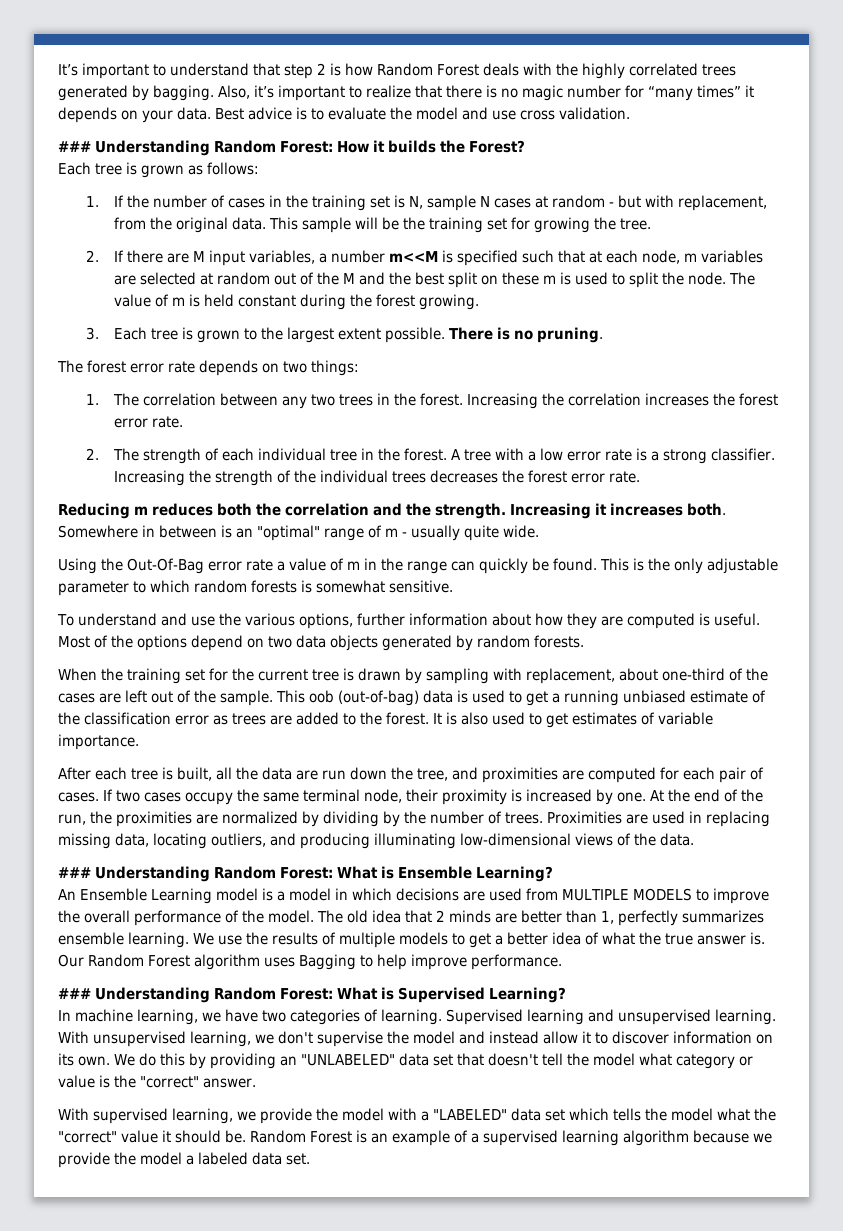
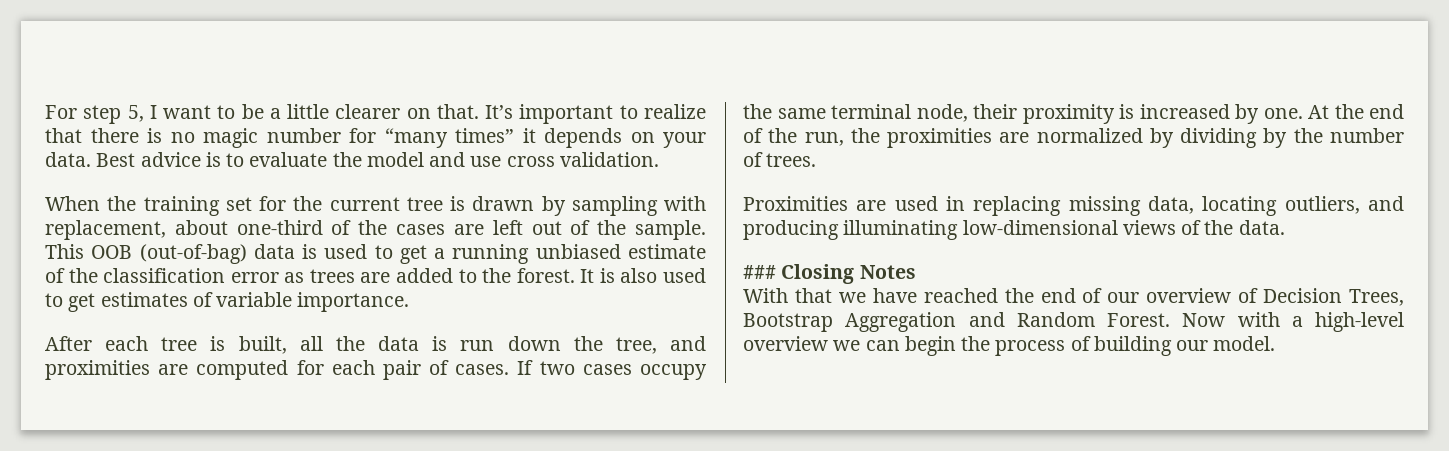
[58,63,736,79] [58,85,274,101] It’s important to understand that step 2 is how Random Forest deals with the highly correlated trees generated by bagging. Also, it’s -> [45,104,514,124] For step 5, I want to be a little clearer on that. It’s
[58,140,525,156] [58,162,259,178] [86,195,768,211] [114,217,652,233] [86,250,764,266] [114,272,756,288] [114,294,480,310] [86,327,604,343] [57,360,359,376] [86,393,779,409] [114,416,184,428] [86,448,776,464] [114,470,641,486] [58,503,726,519] [58,525,539,541] [58,558,778,574] [58,580,453,596] [57,613,760,629] [58,635,584,651] // ### Understanding Random Forest: How it builds the Forest? // Each tree is grown as follows: // 1. If the number of cases in the training set is N, sample N cases at random - but with replacement, from the original data. This sample will be the training set for growing the tree. // 2. If there are M input variables, a number m<<M is specified such that at each node, m variables are selected at random out of the M and the best split on these m is used to split the node. The value of m is held constant during the forest growing. // 3. Each tree is grown to the largest extent possible. There is no pruning. // The forest error rate depends on two things: // 1. The correlation between any two trees in the forest. Increasing the correlation increases the forest error rate. // 2. The strength of each individual tree in the forest. A tree with a low error rate is a strong classifier. Increasing the strength of the individual trees decreases the forest error rate. // Reducing m reduces both the correlation and the strength. Increasing it increases both. Somewhere in between is an "optimal" range of m - usually quite wide. // Using the Out-Of-Bag error rate a value of m in the range can quickly be found. This is the only adjustable parameter to which random forests is somewhat sensitive. // To understand and use the various options, further information about how they are computed is useful. Most of the options depend on two data objects generated by random forests. -> (659, 159) none
[309,690,334,703] oob -> [91,245,133,259] OOB
[296,770,318,780] are -> [432,336,448,351] is
(543, 818) none -> (817, 160) //
[95,866,553,882] [58,888,769,904] [58,910,764,926] [58,932,765,948] [58,954,562,970] [58,987,566,1003] [58,1009,776,1025] [58,1031,773,1047] [58,1053,753,1069] [58,1075,256,1088] [58,1108,776,1124] [58,1130,772,1146] [58,1152,310,1168] Understanding Random Forest: What is Ensemble Learning? // An Ensemble Learning model is a model in which decisions are used from MULTIPLE MODELS to improve the overall performance of the model. The old idea that 2 minds are better than 1, perfectly summarizes ensemble learning. We use the results of multiple models to get a better idea of what the true answer is. Our Random Forest algorithm uses Bagging to help improve performance. // ### Understanding Random Forest: What is Supervised Learning? // In machine learning, we have two categories of learning. Supervised learning and unsupervised learning. With unsupervised learning, we don't supervise the model and instead allow it to discover information on its own. We do this by providing an "UNLABELED" data set that doesn't tell the model what category or value is the "correct" answer. // With supervised learning, we provide the model with a "LABELED" data set which tells the model what the "correct" value it should be. Random Forest is an example of a supervised learning algorithm because we provide the model a labeled data set. -> [781,264,916,284] [743,288,1404,306] [743,312,1404,332] [743,336,1276,356] Closing Notes // With that we have reached the end of our overview of Decision Trees, Bootstrap Aggregation and Random Forest. Now with a high-level overview we can begin the process of building our model.

